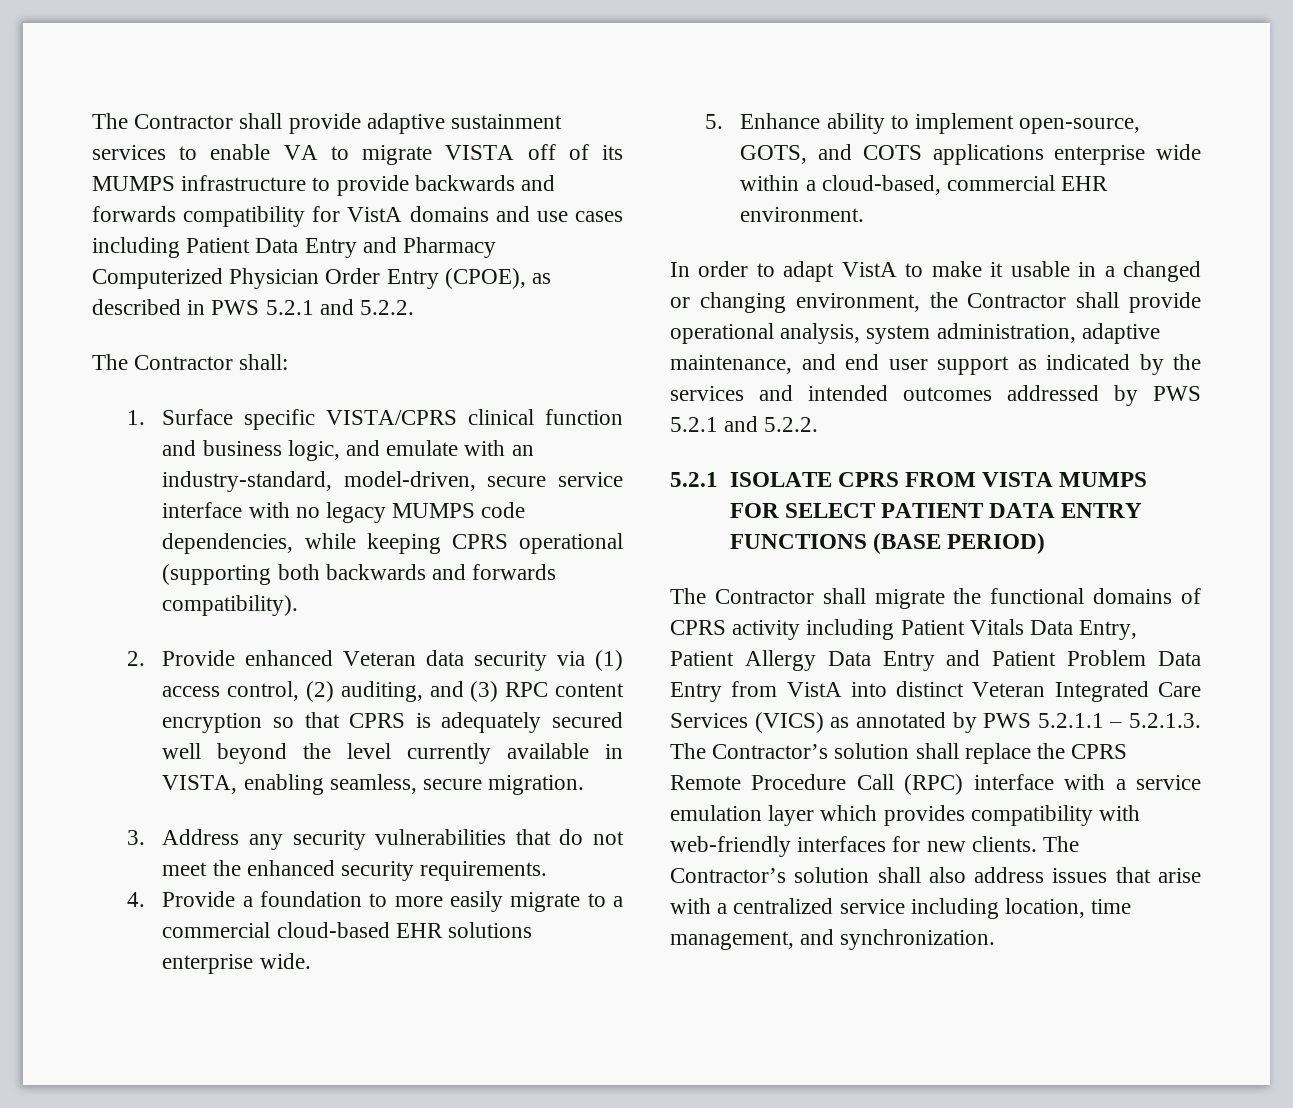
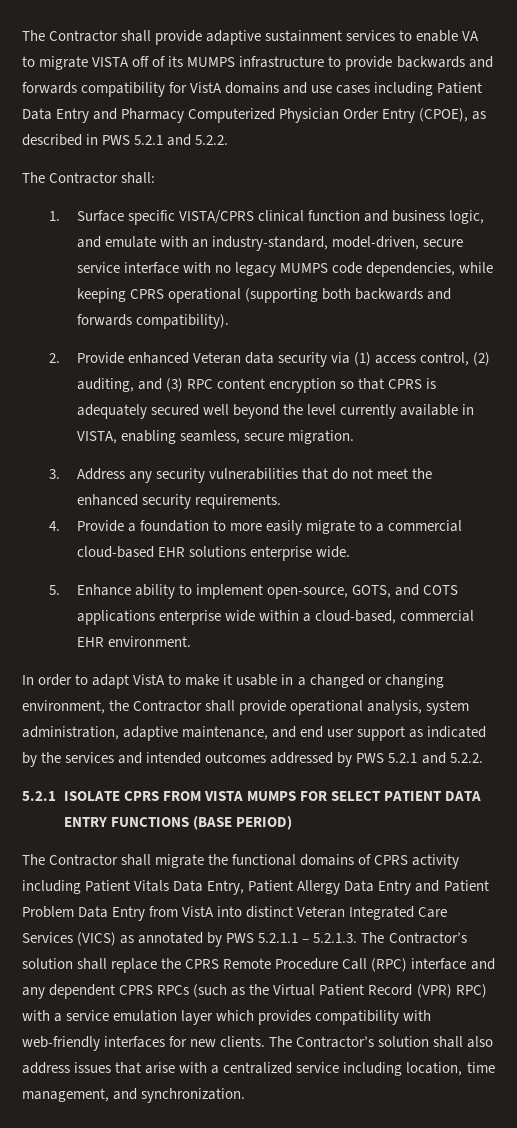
(1054, 782) none -> [470,958,495,970] [22,984,487,999] and any dependent CPRS RPCs (such as the Virtual Patient Record (VPR) RPC)

